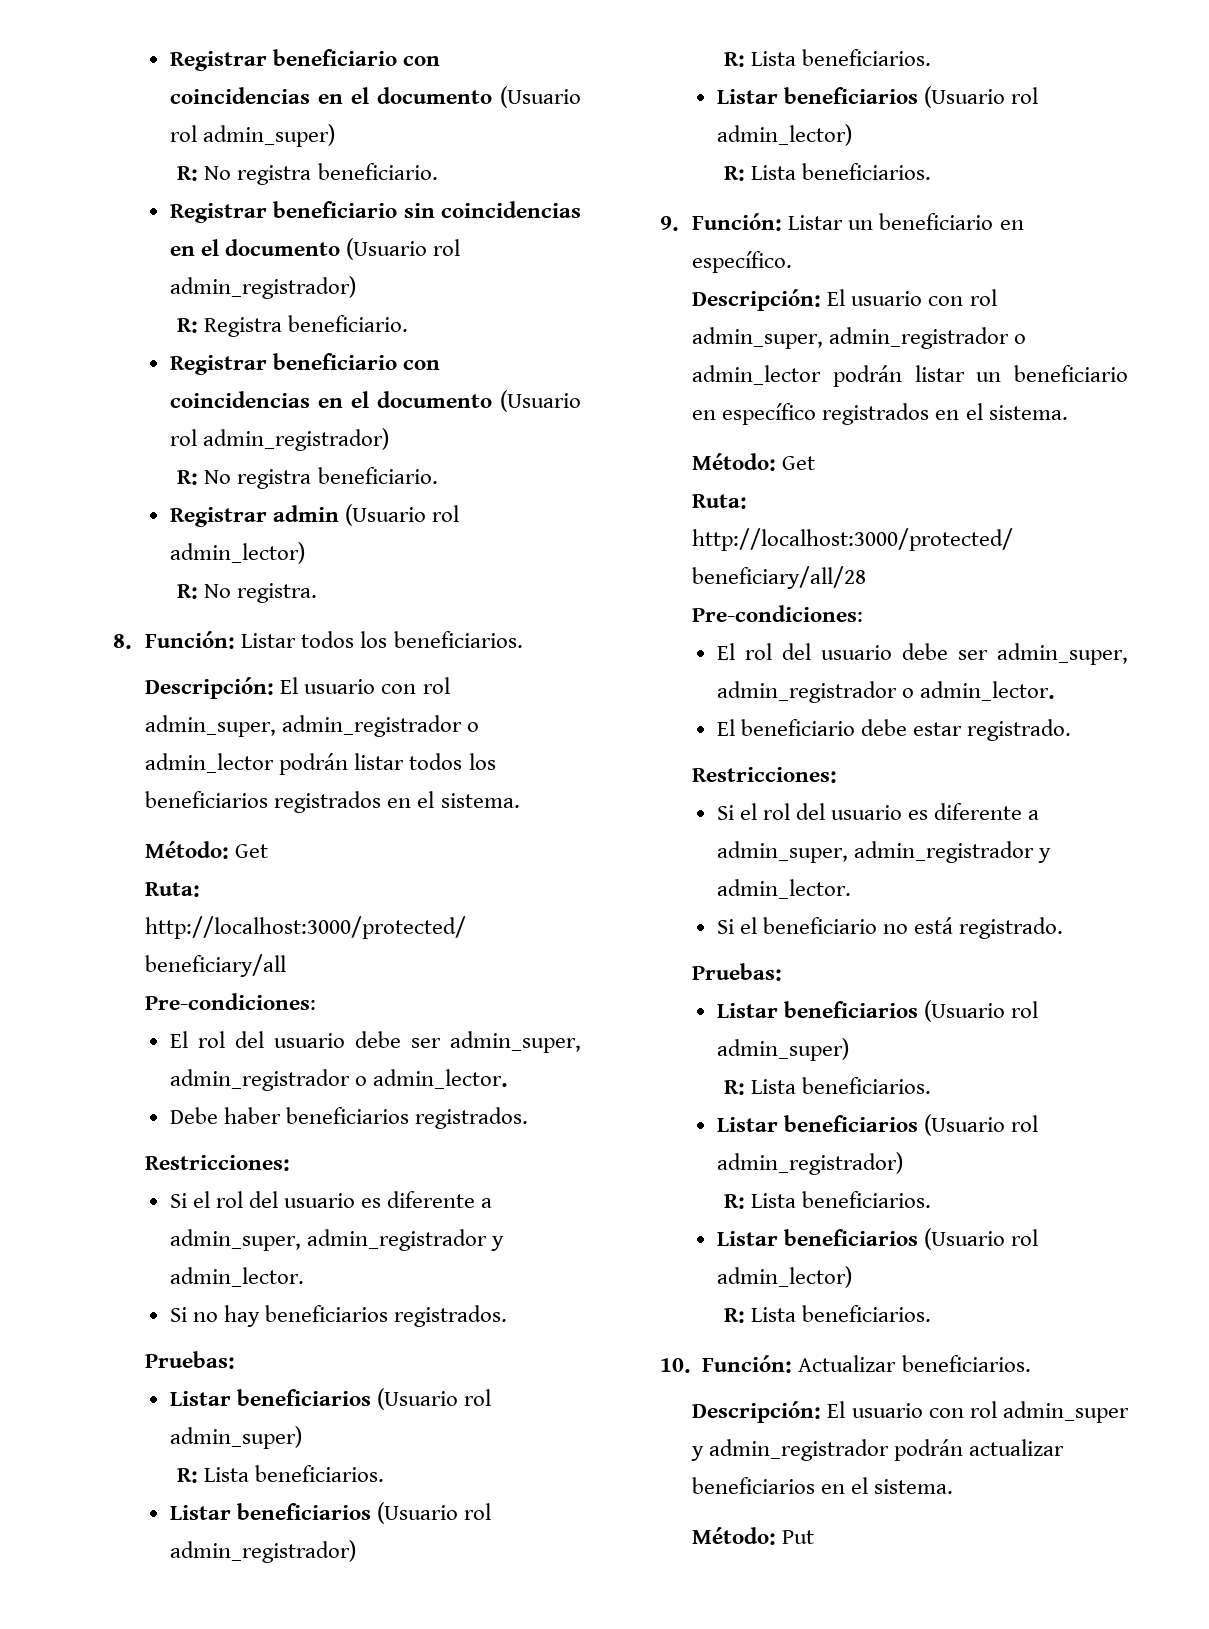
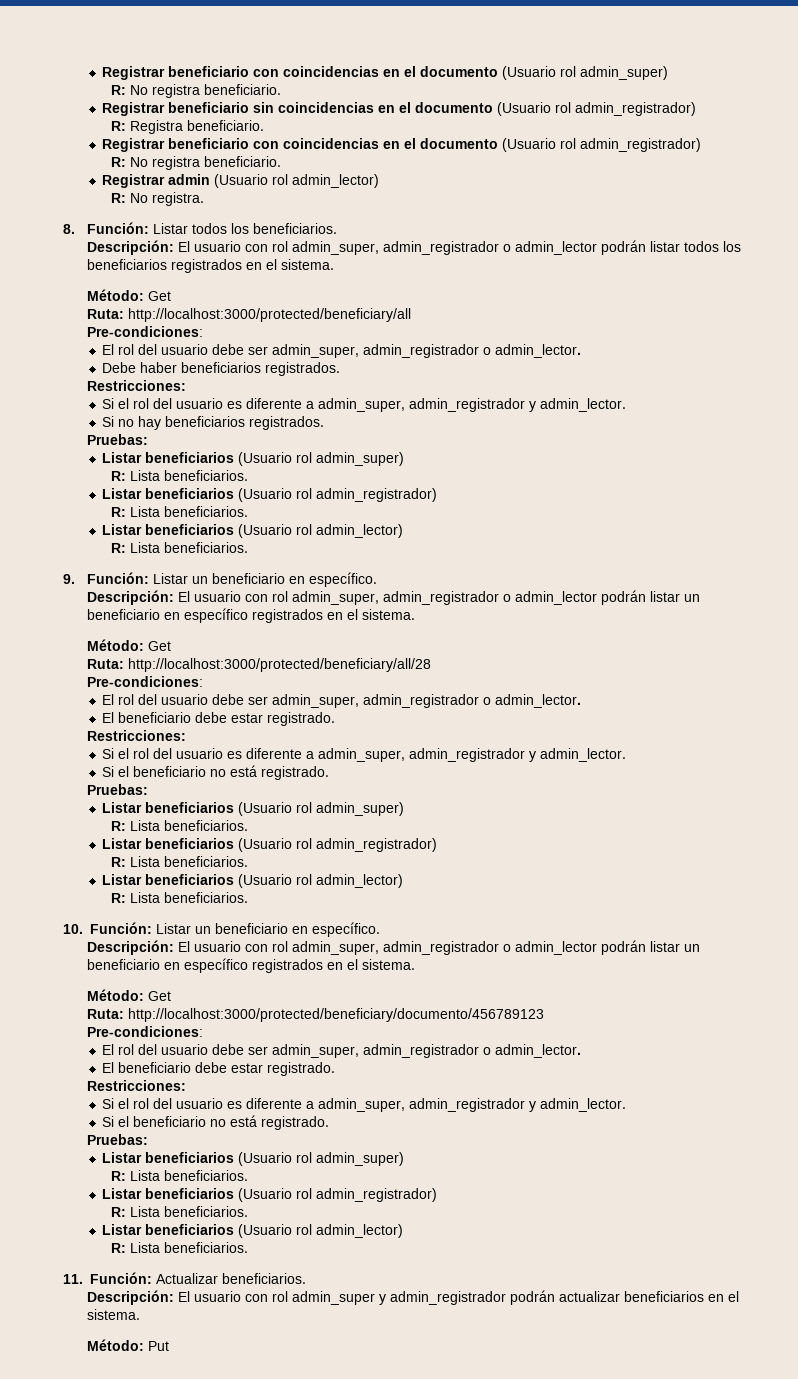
(793, 1364) none -> [155,922,380,937] [86,940,700,955] [86,958,415,973] [86,989,171,1001] [86,1008,544,1022] [86,1026,203,1037] [102,1044,582,1058] [102,1062,336,1076] [86,1080,186,1091] [102,1098,627,1112] [102,1115,330,1130] [86,1134,148,1145] [102,1152,405,1166] [110,1170,248,1181] [102,1188,438,1202] [110,1206,248,1217] [102,1224,404,1238] [110,1242,248,1253] [62,1272,152,1284] Listar un beneficiario en específico. // Descripción: El usuario con rol admin_super, admin_registrador o admin_lector podrán listar un beneficiario en específico registrados en el sistema. // Método: Get // Ruta: http://localhost:3000/protected/beneficiary/documento/456789123 // Pre-condiciones: // El rol del usuario debe ser admin_super, admin_registrador o admin_lector. // El beneficiario debe estar registrado. // Restricciones: // Si el rol del usuario es diferente a admin_super, admin_registrador y admin_lector. // Si el beneficiario no está registrado. // Pruebas: // Listar beneficiarios (Usuario rol admin_super) // R: Lista beneficiarios. // Listar beneficiarios (Usuario rol admin_registrador) // R: Lista beneficiarios. // Listar beneficiarios (Usuario rol admin_lector) // R: Lista beneficiarios. // 11. Función:

